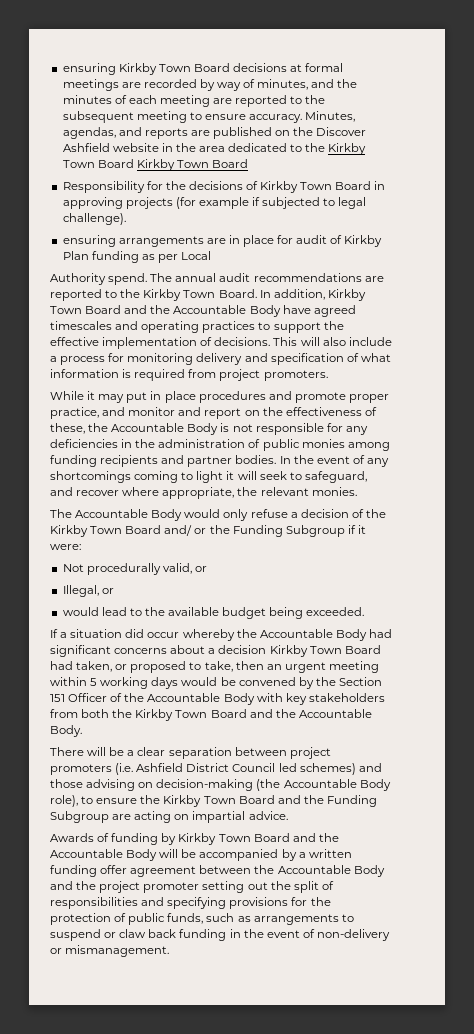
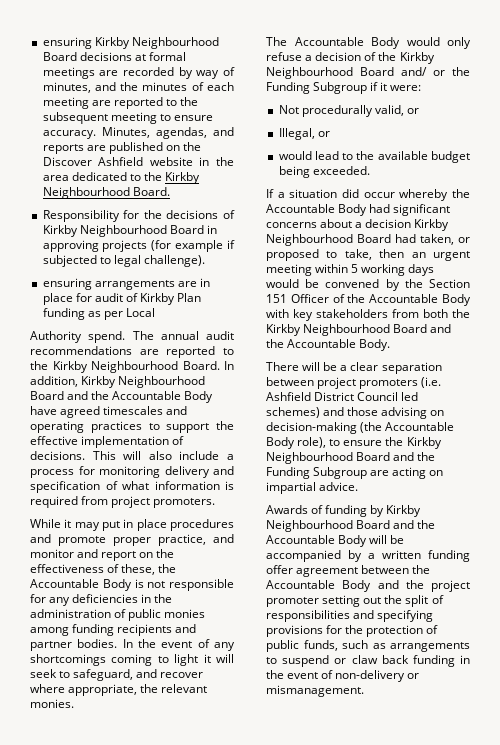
[158,64,191,72] Town -> [131,37,219,49] Neighbourhood
[62,159,249,171] Town Board Kirkby Town Board -> [42,187,170,199] Neighbourhood Board.
[300,182,333,190] Town -> [79,225,167,237] Neighbourhood
[183,290,216,298] Town -> [91,361,178,373] Neighbourhood
[50,306,82,314] Town -> [118,376,206,388] Neighbourhood
[90,526,123,534] Town -> [266,67,353,79] Neighbourhood
[309,646,342,654] Town -> [266,234,353,246] Neighbourhood
[175,710,208,718] Town -> [303,324,391,336] Neighbourhood
[203,796,236,804] Town -> [266,452,353,464] Neighbourhood
[218,834,251,842] Town -> [266,520,353,532] Neighbourhood

